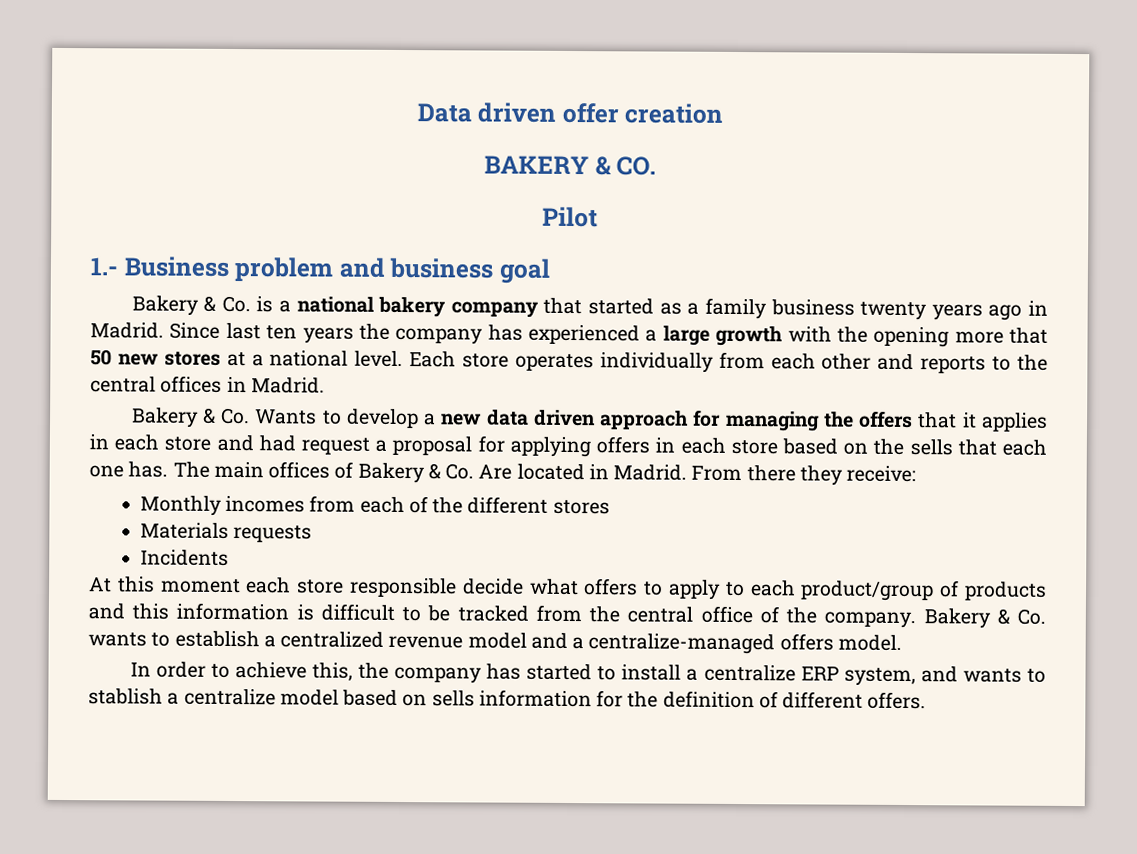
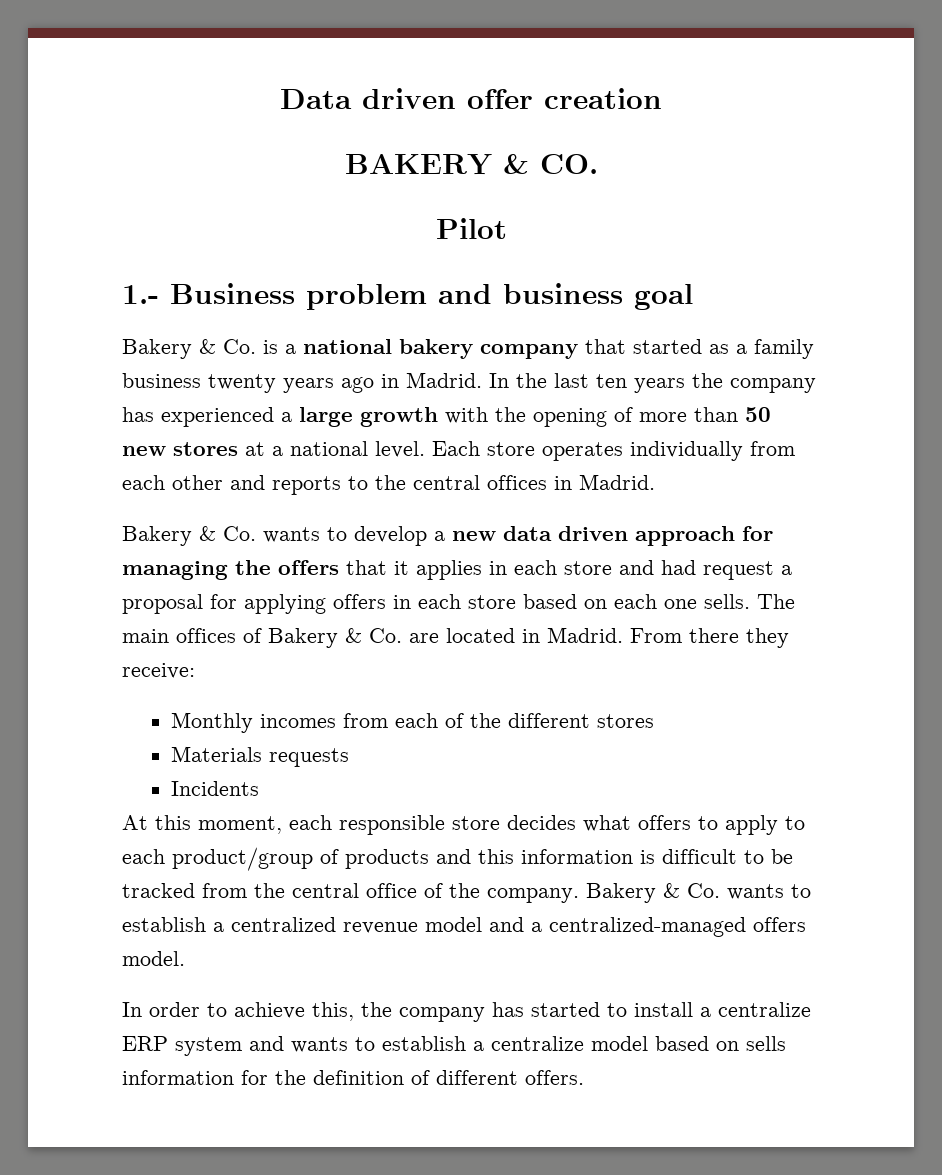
[169,322,221,339] Since -> [489,373,547,388] In the
[954,327,1048,344] more that -> [614,407,738,422] of more than
[255,409,318,425] Wants -> [263,527,320,543] wants
[873,438,997,456] the sells that -> (607, 604) none
[128,461,169,478] has. -> [704,594,750,609] sells.
[478,464,513,480] Are -> [409,633,439,643] are
[160,577,524,598] moment each store responsible decide -> [198,815,576,835] moment, each responsible store decides
[588,633,776,655] centralize-managed -> [549,917,746,937] centralized-managed
[843,667,916,687] system, -> [175,1037,242,1056] system
[88,688,163,705] stablish -> [382,1036,466,1051] establish

